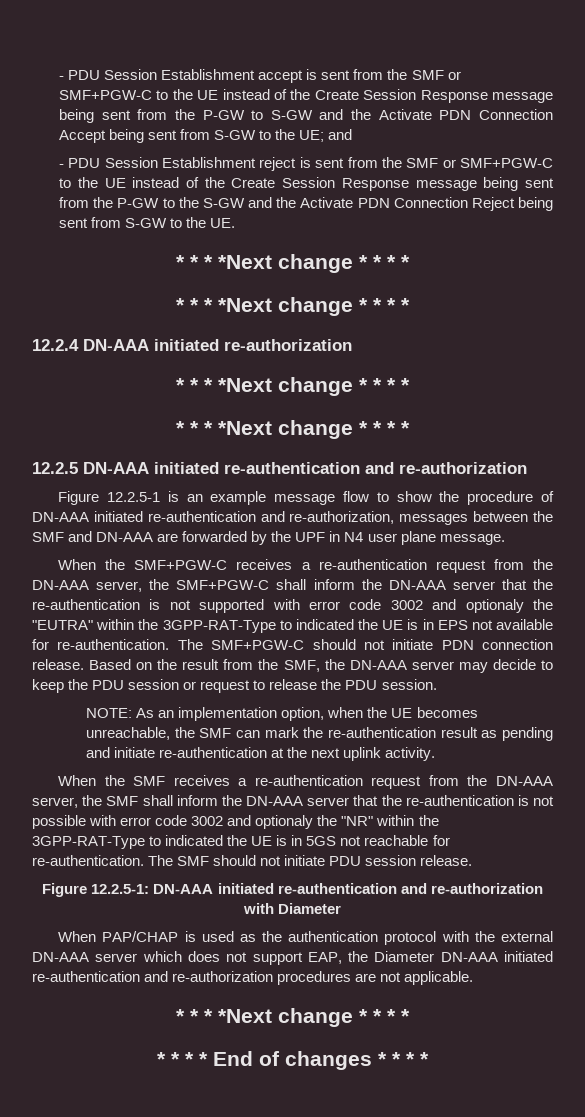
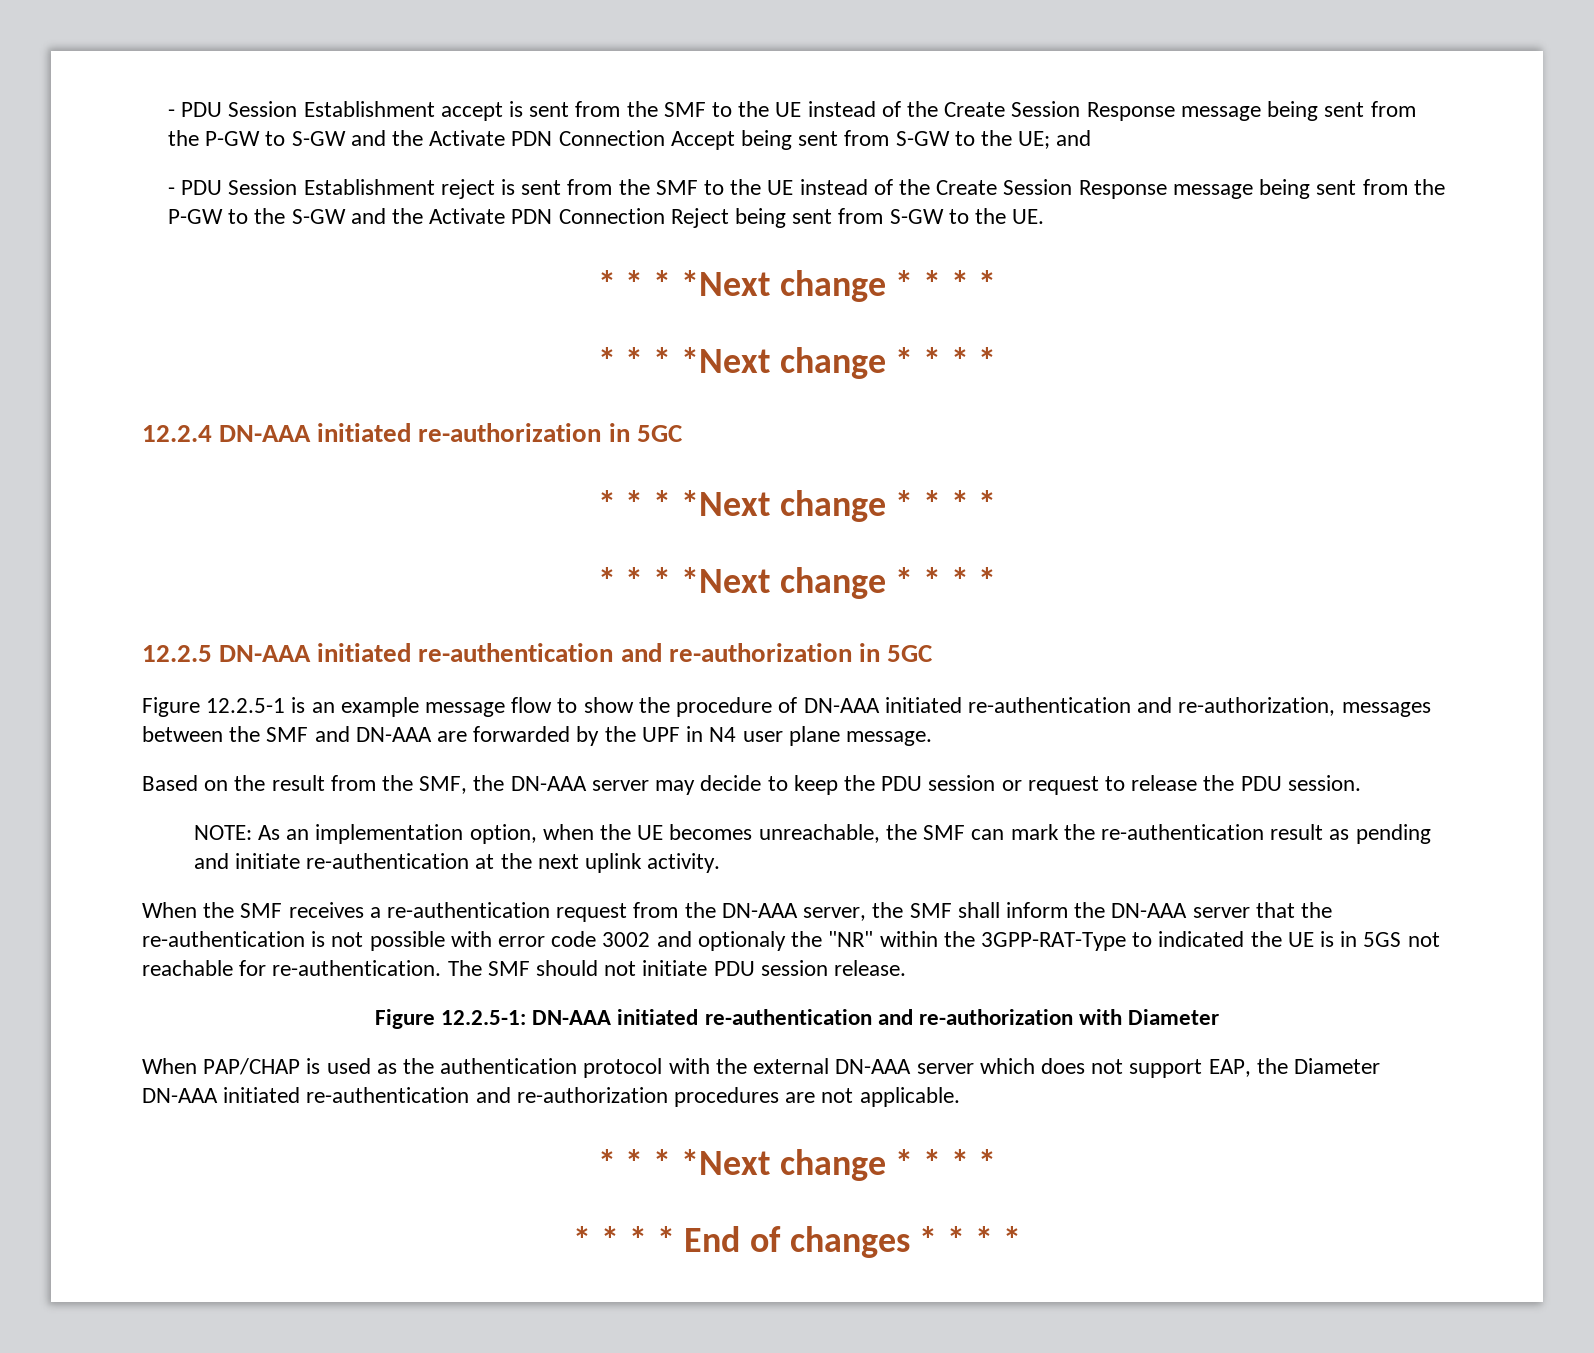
[447,71,461,80] [59,90,153,100] or SMF+PGW-C -> (706, 109) none
[442,158,553,168] or SMF+PGW-C -> (698, 187) none
(352, 345) none -> [608,423,683,442] in 5GC
(527, 468) none -> [858,643,934,662] in 5GC
[58,559,554,573] [32,579,554,592] [32,599,553,613] [32,619,554,633] [32,639,553,650] [32,659,84,670] When the SMF+PGW-C receives a re-authentication request from the DN-AAA server, the SMF+PGW-C shall inform the DN-AAA server that the re-authentication is not supported with error code 3002 and optionaly the "EUTRA" within the 3GPP-RAT-Type to indicated the UE is in EPS not available for re-authentication. The SMF+PGW-C should not initiate PDN connection release. -> (932, 738) none

